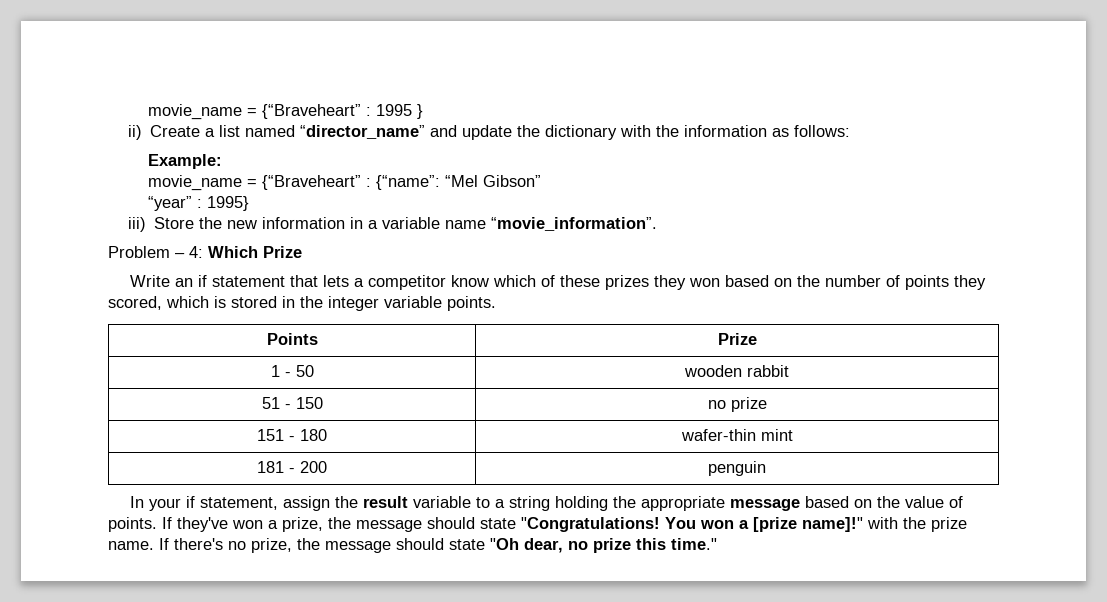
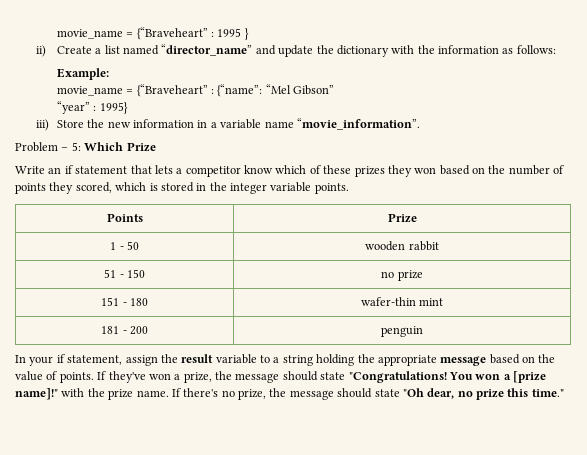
[189,246,203,258] 4: -> [71,142,81,151] 5:

